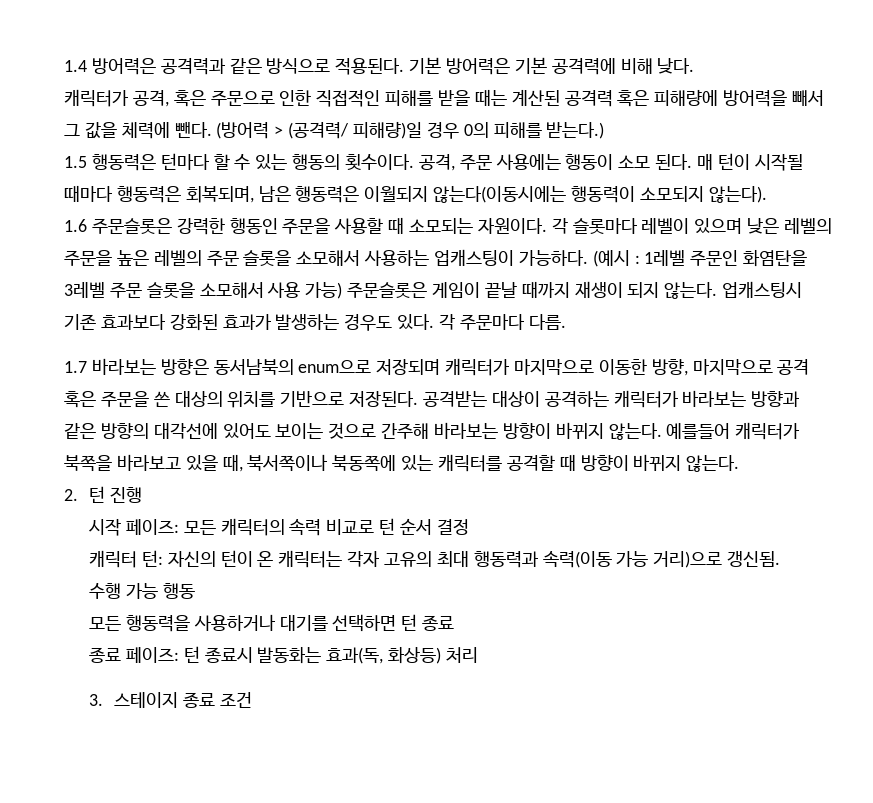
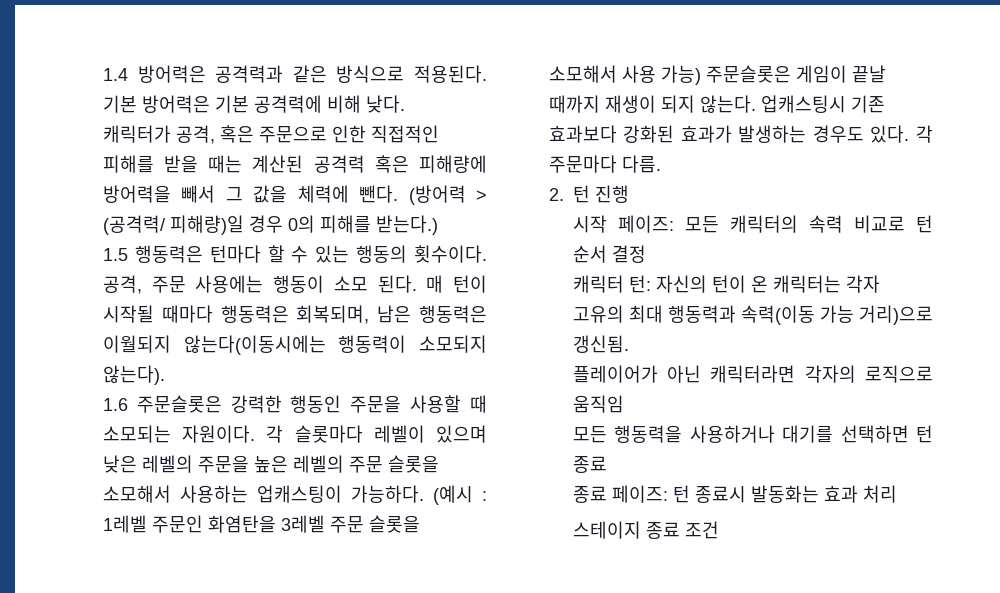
[63,358,810,376] [63,390,801,408] [63,422,801,440] [63,454,740,472] // 1.7 바라보는 방향은 동서남북의 enum으로 저장되며 캐릭터가 마지막으로 이동한 방향, 마지막으로 공격 혹은 주문을 쓴 대상의 위치를 기반으로 저장된다. 공격받는 대상이 공격하는 캐릭터가 바라보는 방향과 같은 방향의 대각선에 있어도 보이는 것으로 간주해 바라보는 방향이 바뀌지 않는다. 예를들어 캐릭터가 북쪽을 바라보고 있을 때, 북서쪽이나 북동쪽에 있는 캐릭터를 공격할 때 방향이 바뀌지 않는다. -> (661, 164) none
[88,583,195,599] 수행 가능 행동 -> [572,365,933,383] [572,395,624,413] 플레이어가 아닌 캐릭터라면 각자의 로직으로 움직임
[326,646,442,664] 효과(독, 화상등) -> [823,485,858,503] 효과
[88,694,103,706] 3. -> (897, 494) none

